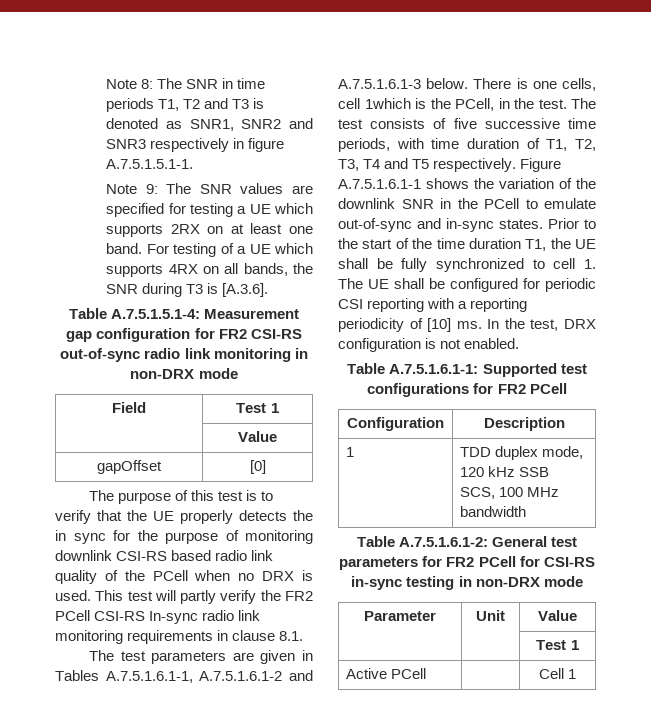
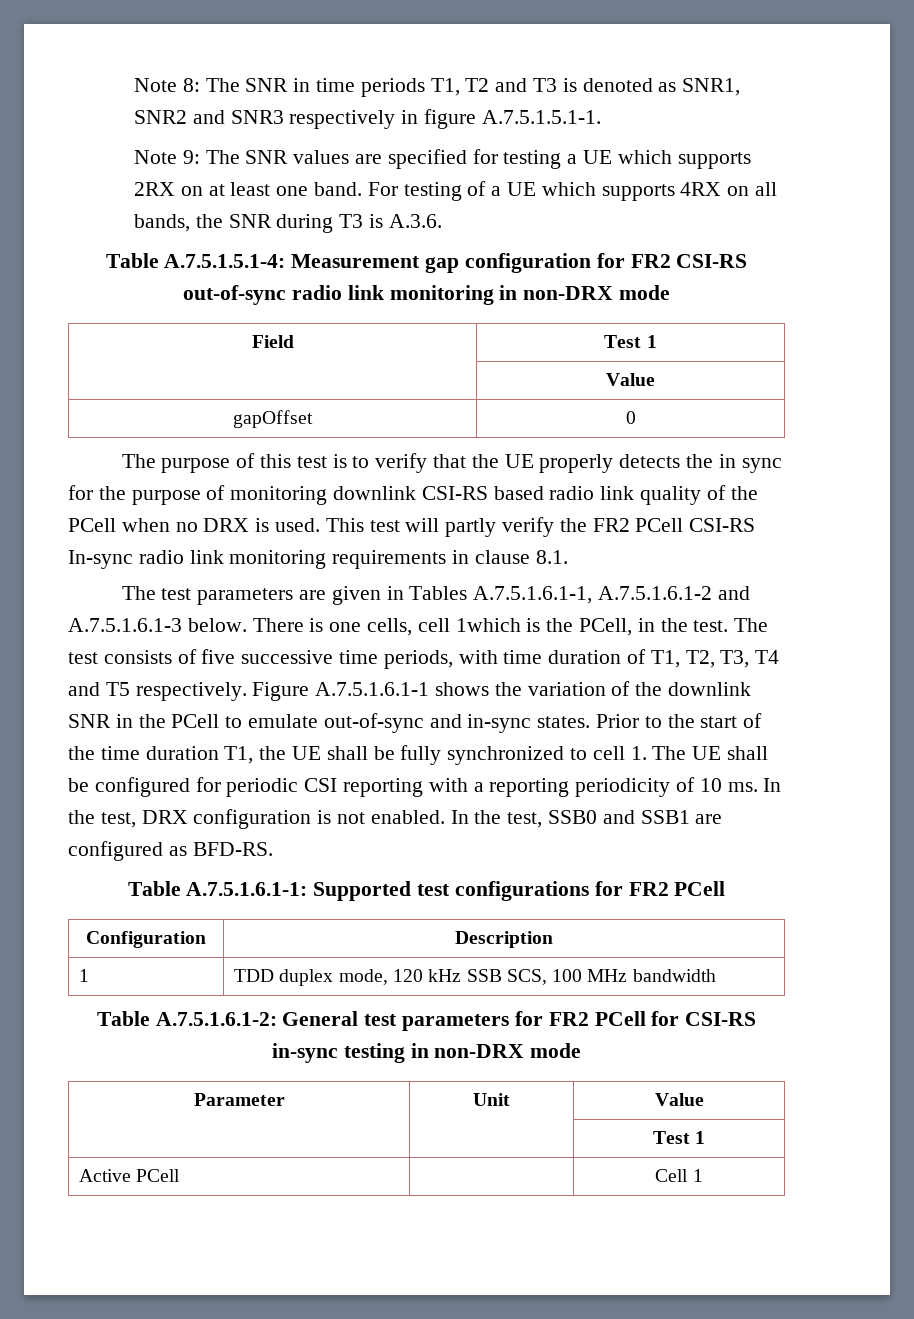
[222,283,269,297] [A.3.6]. -> [388,214,442,228] A.3.6.
[249,460,266,474] [0] -> [625,411,636,424] 0
[427,318,452,332] [10] -> [699,778,722,792] 10
(520, 343) none -> [450,810,723,828] [68,841,273,861] In the test, SSB0 and SSB1 are configured as BFD-RS.

